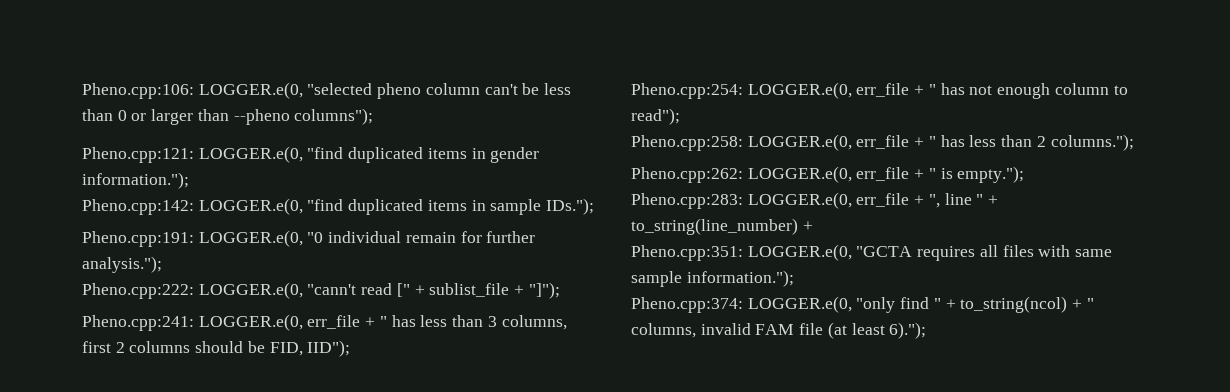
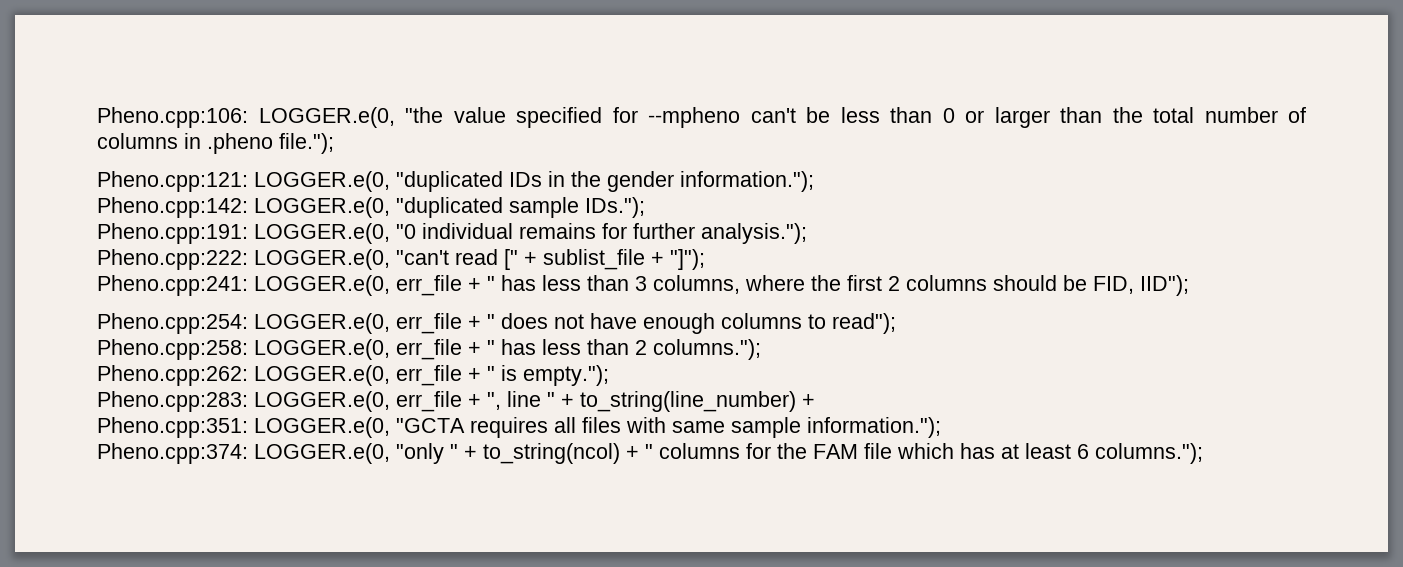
[307,83,480,99] "selected pheno column -> [405,107,740,128] "the value specified for --mpheno
[233,108,374,125] [82,146,486,163] --pheno columns"); // Pheno.cpp:121: LOGGER.e(0, "find duplicated items in -> [1112,107,1306,123] [97,133,334,154] [97,171,601,192] the total number of columns in .pheno file."); // Pheno.cpp:121: LOGGER.e(0, "duplicated IDs in the
[307,199,486,215] "find duplicated items in -> [396,197,503,218] "duplicated
[405,232,456,243] remain -> [519,223,596,239] remains
[307,284,357,295] "cann't -> [396,250,449,265] "can't
(567, 322) none -> [745,275,841,291] where the
[940,83,1109,99] has not enough column -> [501,313,802,334] does not have enough columns
[900,297,930,309] find -> (444, 453) none
[631,322,927,339] columns, invalid FAM file (at least 6)."); -> [659,443,1203,464] columns for the FAM file which has at least 6 columns.");

